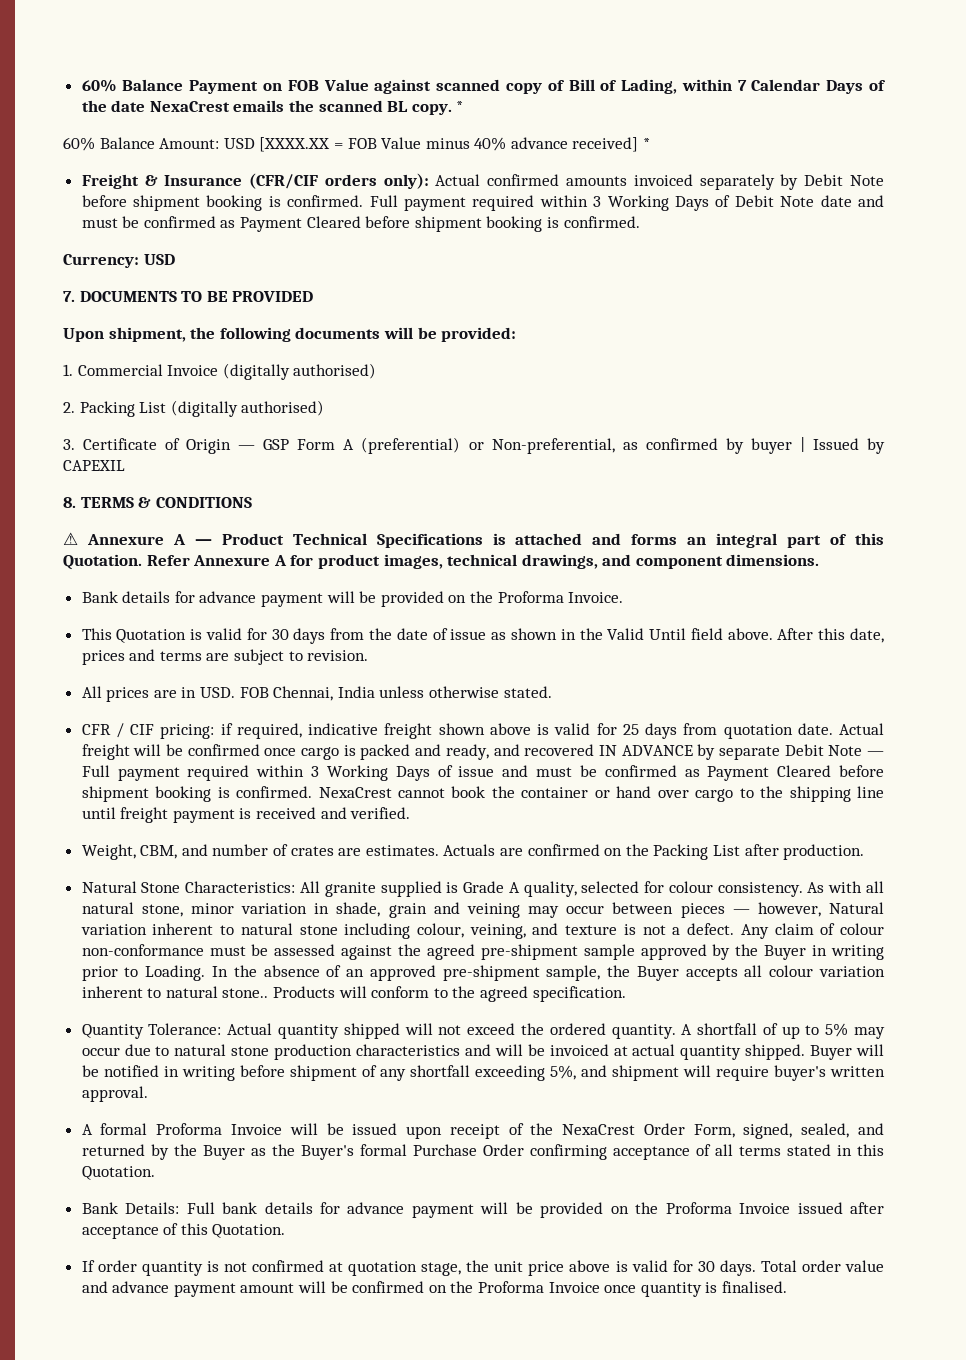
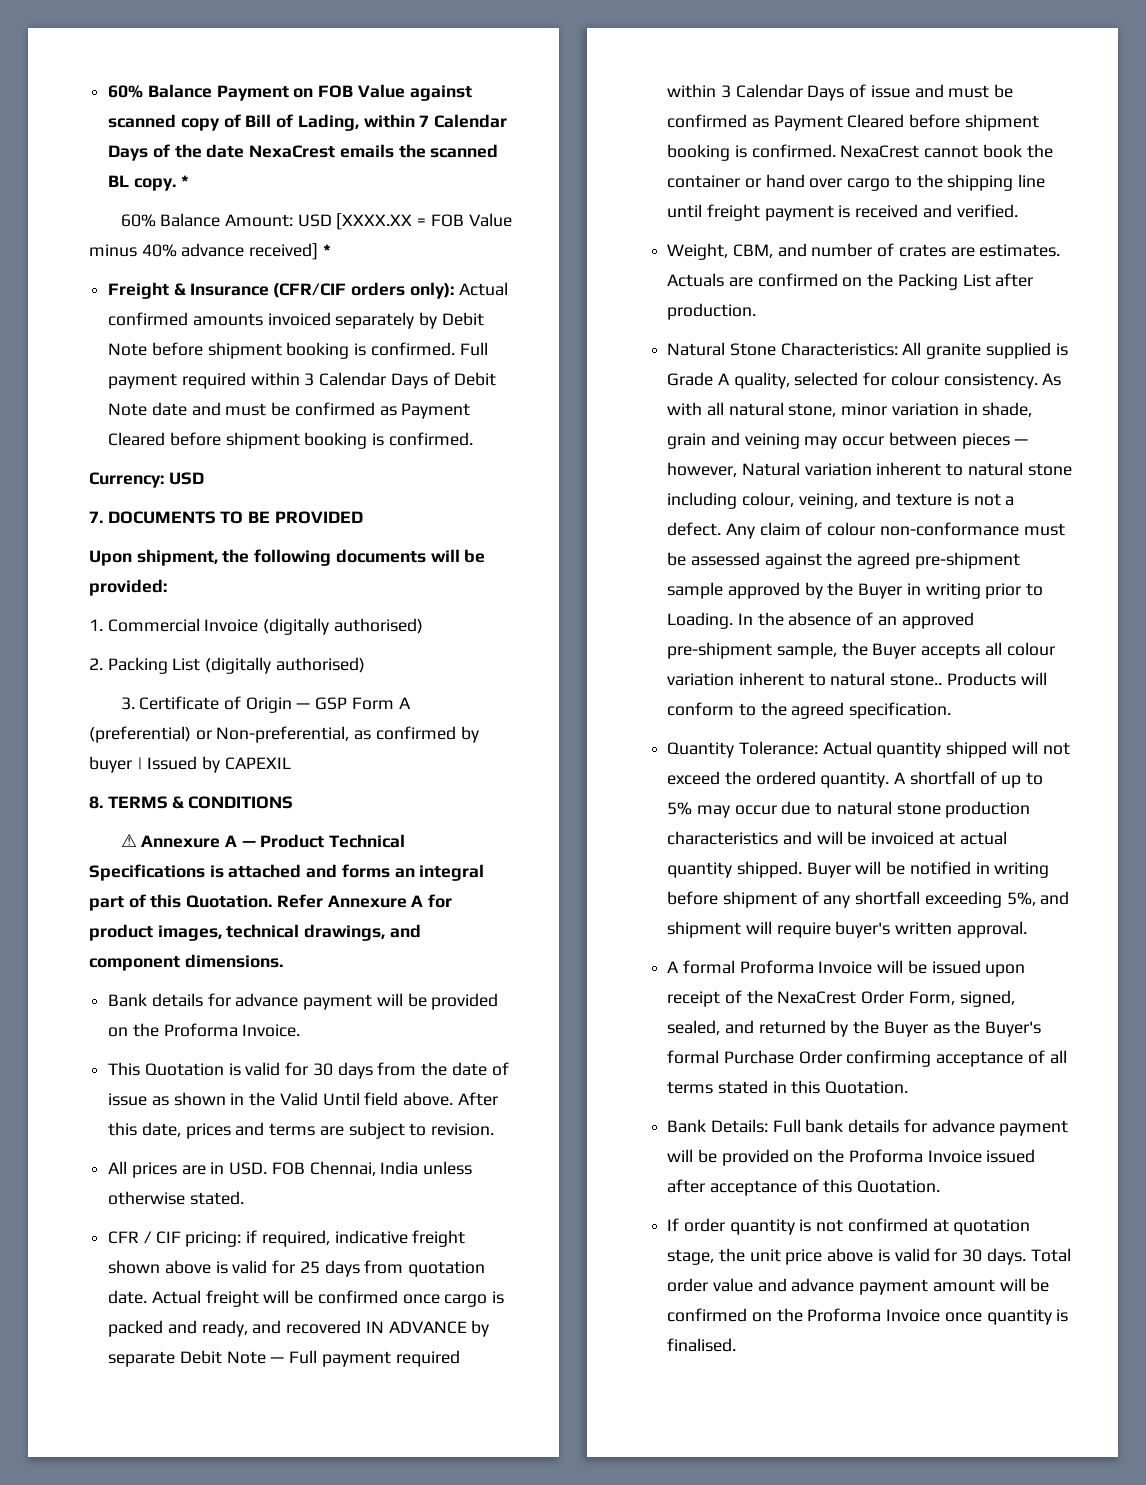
[607,195,669,211] Working -> [319,372,387,386] Calendar
[326,765,388,781] Working -> [735,84,803,98] Calendar

